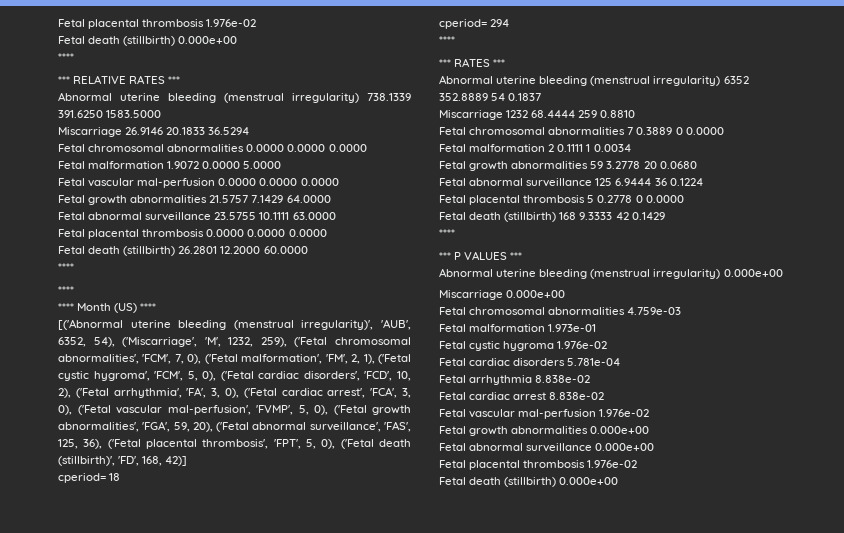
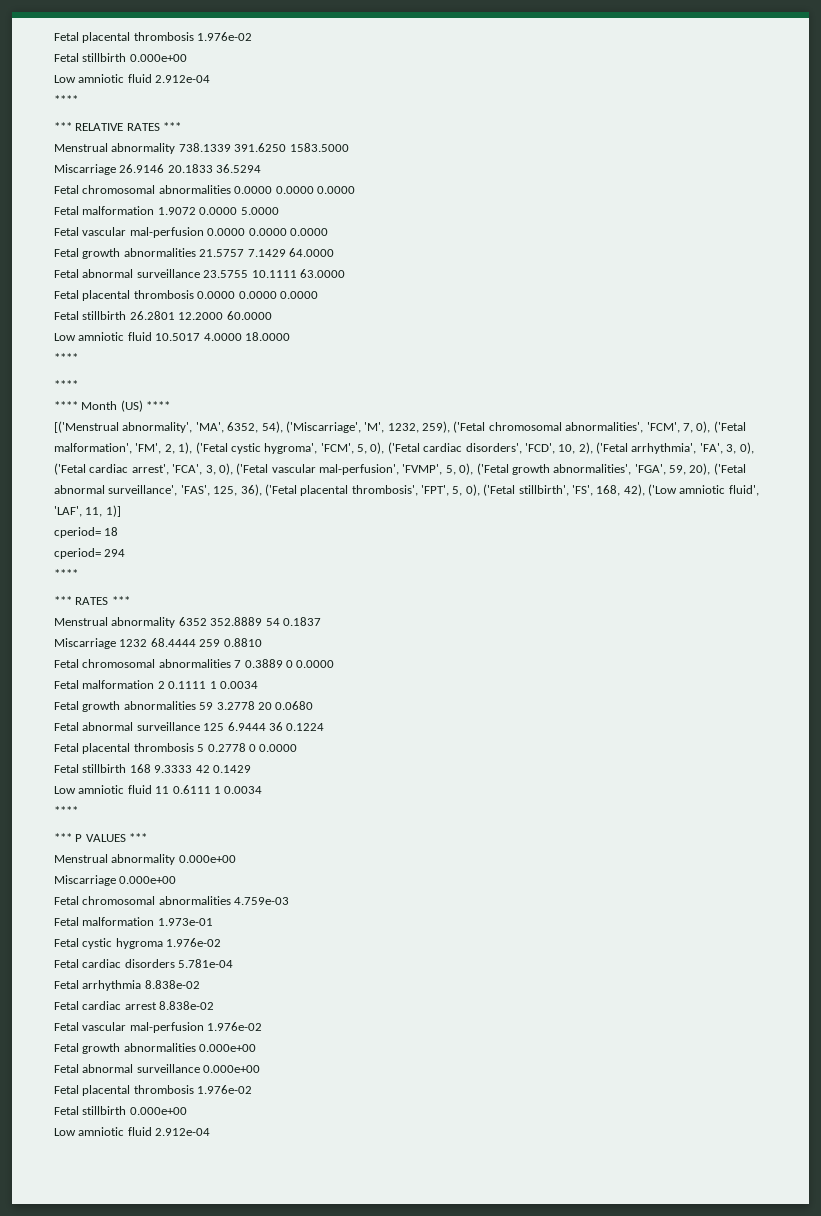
[58,19,257,29] [58,36,238,46] Fetal placental thrombosis 1.976e-02 // Fetal death (stillbirth) 0.000e+00 -> [54,32,253,43] [54,53,187,62] [54,74,211,83] Fetal placental thrombosis 1.976e-02 // Fetal stillbirth 0.000e+00 // Low amniotic fluid 2.912e-04
[58,92,359,103] Abnormal uterine bleeding (menstrual irregularity) -> [54,143,176,154] Menstrual abnormality
[88,246,176,256] death (stillbirth) -> [82,311,127,320] stillbirth
(308, 250) none -> [54,332,290,341] // Low amniotic fluid 10.5017 4.0000 18.0000
[58,319,411,330] [('Abnormal uterine bleeding (menstrual irregularity)', 'AUB', -> [54,421,224,433] [('Menstrual abnormality', 'MA',
[378,439,411,447] [58,456,188,466] death (stillbirth)', 'FD', 168, 42)] -> [518,484,759,496] [54,505,121,517] stillbirth', 'FS', 168, 42), ('Low amniotic fluid', 'LAF', 11, 1)]
[439,75,721,86] Abnormal uterine bleeding (menstrual irregularity) -> [54,617,176,628] Menstrual abnormality
[469,212,557,222] death (stillbirth) -> [82,764,127,773] stillbirth
(665, 216) none -> [54,785,263,794] // Low amniotic fluid 11 0.6111 1 0.0034
[439,268,721,279] Abnormal uterine bleeding (menstrual irregularity) -> [54,854,176,865] Menstrual abnormality
[469,477,619,487] death (stillbirth) 0.000e+00 -> [82,1106,187,1115] [54,1127,211,1136] stillbirth 0.000e+00 // Low amniotic fluid 2.912e-04

